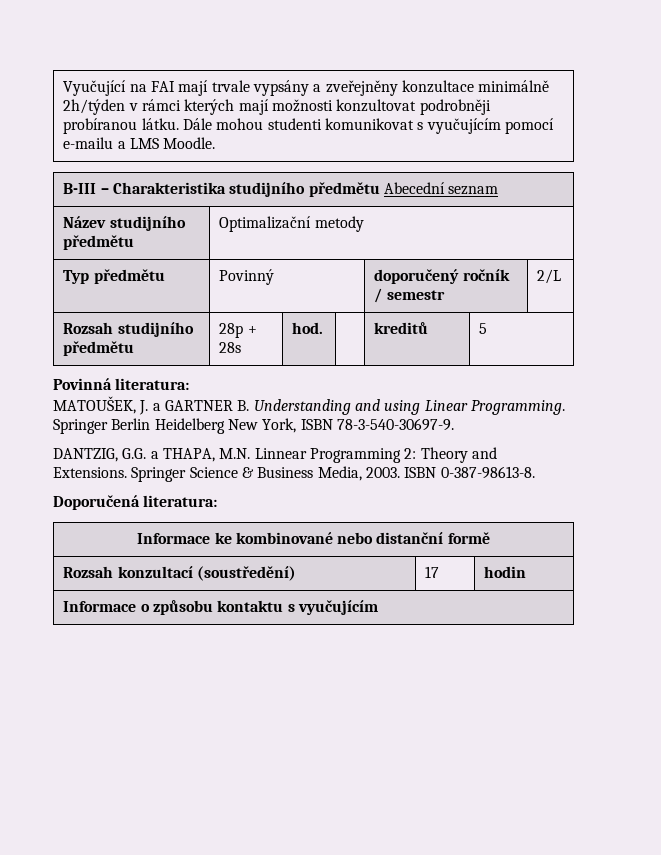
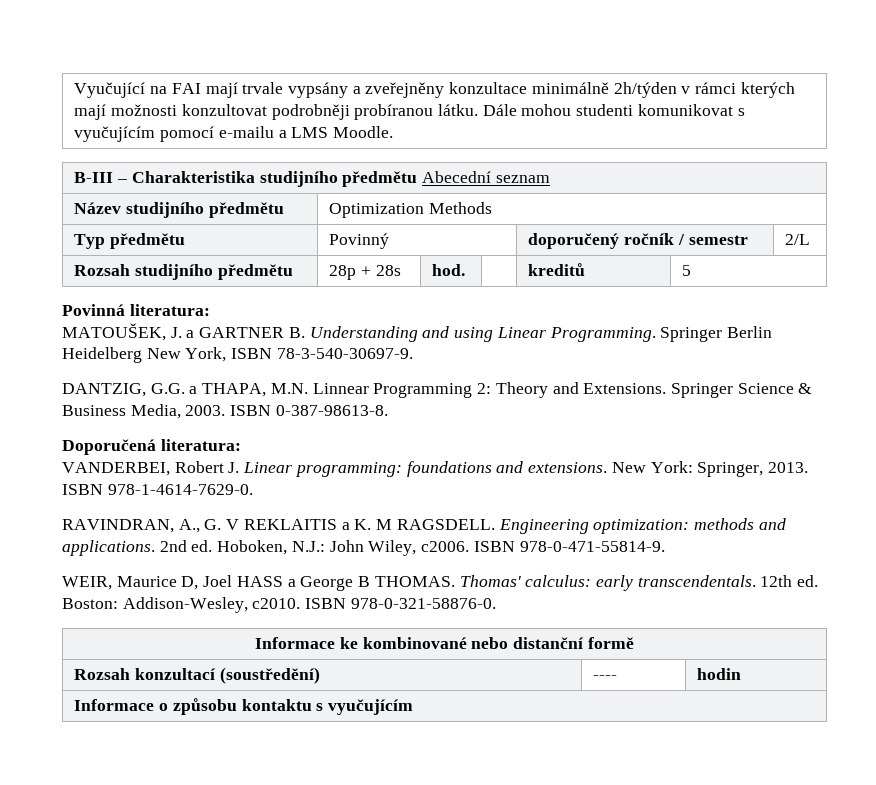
[219,216,364,232] Optimalizační metody -> [329,202,493,218] Optimization Methods
(218, 501) none -> [62,461,808,477] [62,484,253,495] [62,518,786,534] [62,540,665,556] [62,575,819,591] [62,597,496,613] // VANDERBEI, Robert J. Linear programming: foundations and extensions. New York: Springer, 2013. ISBN 978-1-4614-7629-0. // RAVINDRAN, A., G. V REKLAITIS a K. M RAGSDELL. Engineering optimization: methods and applications. 2nd ed. Hoboken, N.J.: John Wiley, c2006. ISBN 978-0-471-55814-9. // WEIR, Maurice D, Joel HASS a George B THOMAS. Thomas' calculus: early transcendentals. 12th ed. Boston: Addison-Wesley, c2010. ISBN 978-0-321-58876-0.
[425,566,440,578] 17 -> [593,675,618,680] ----

